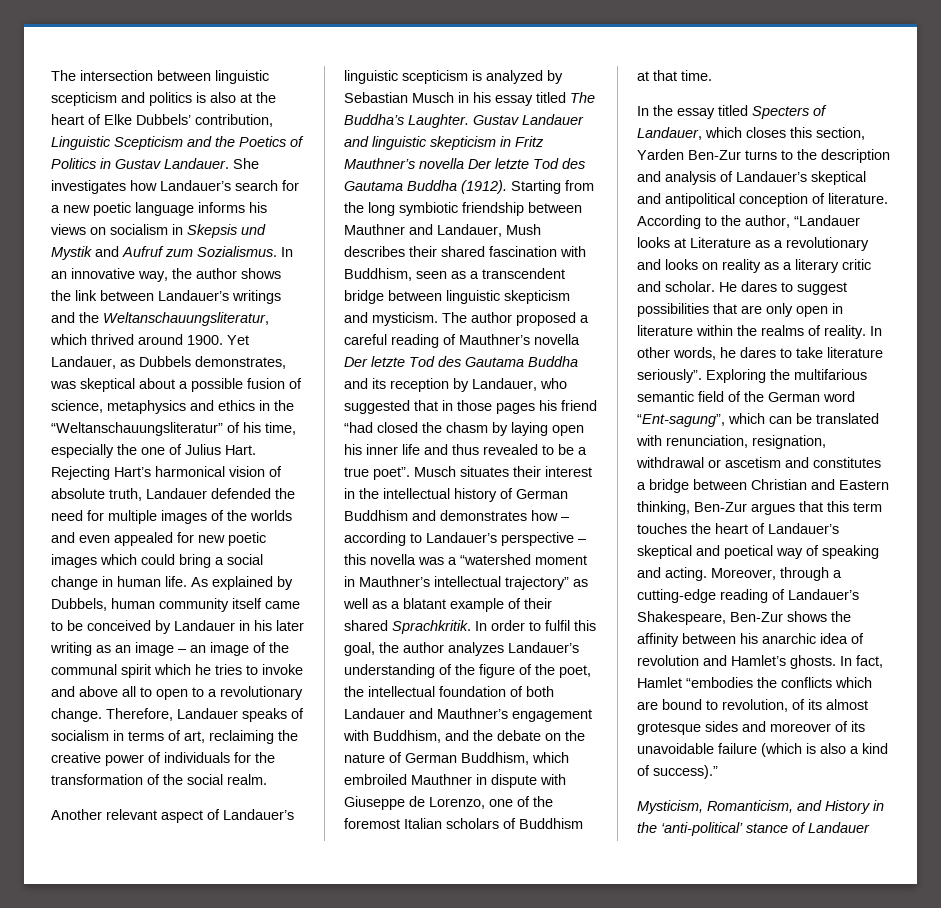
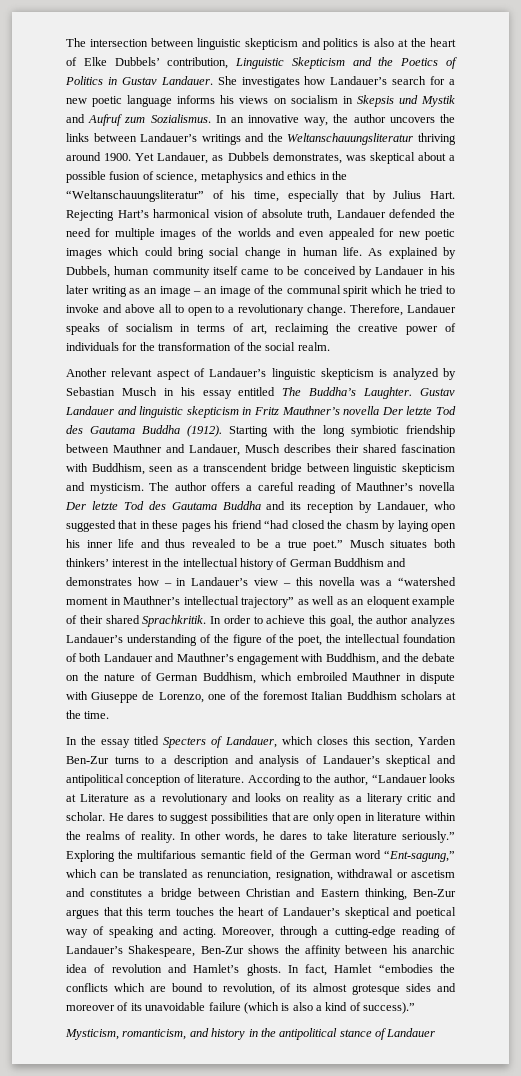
[51,92,117,106] scepticism -> [244,38,298,50] skepticism
[114,136,183,150] Scepticism -> [291,57,345,69] Skepticism
[241,268,281,279] [51,290,97,301] shows the link -> [389,114,456,123] [66,133,89,142] uncovers the links
[103,312,269,326] [50,334,134,345] Weltanschauungsliteratur, which thrived -> [287,133,456,145] Weltanschauungsliteratur thriving
[117,444,182,455] the one of -> [346,190,386,202] that by
[215,557,224,565] a -> (205, 253) none
[215,664,242,675] tries -> [420,285,444,294] tried
[402,70,468,84] scepticism -> [321,368,374,380] skepticism
[536,92,566,103] titled -> [238,387,276,396] entitled
[565,180,594,191] from -> [273,425,296,434] with
[506,224,541,235] Mush -> [245,444,280,453] Musch
[516,312,576,326] proposed -> [211,482,241,491] offers
[457,400,492,411] those -> [152,520,179,529] these
[373,467,410,480] poet”. -> [313,540,344,551] poet.”
[513,466,541,477] their -> [434,539,457,548] [66,558,109,567] both thinkers’
[344,532,574,546] according to Landauer’s perspective -> [176,577,279,586] in Landauer’s view
[391,598,446,609] a blatant -> [351,596,410,608] an eloquent
[545,620,570,631] fulfil -> [266,615,306,624] achieve
[446,818,583,829] [637,70,677,81] scholars of Buddhism at that -> [346,691,457,700] [66,710,81,719] Buddhism scholars at the
[797,149,817,160] the -> [161,758,168,764] a
[637,369,702,383] seriously”. -> [402,831,455,843] seriously.”
[637,414,725,427] “Ent-sagung”, -> [384,850,456,862] “Ent-sagung,”
[636,435,662,446] with -> [191,872,203,878] as
[707,800,884,814] [637,822,743,836] Romanticism, and History in the ‘anti-political’ -> [122,1028,338,1040] romanticism, and history in the antipolitical

